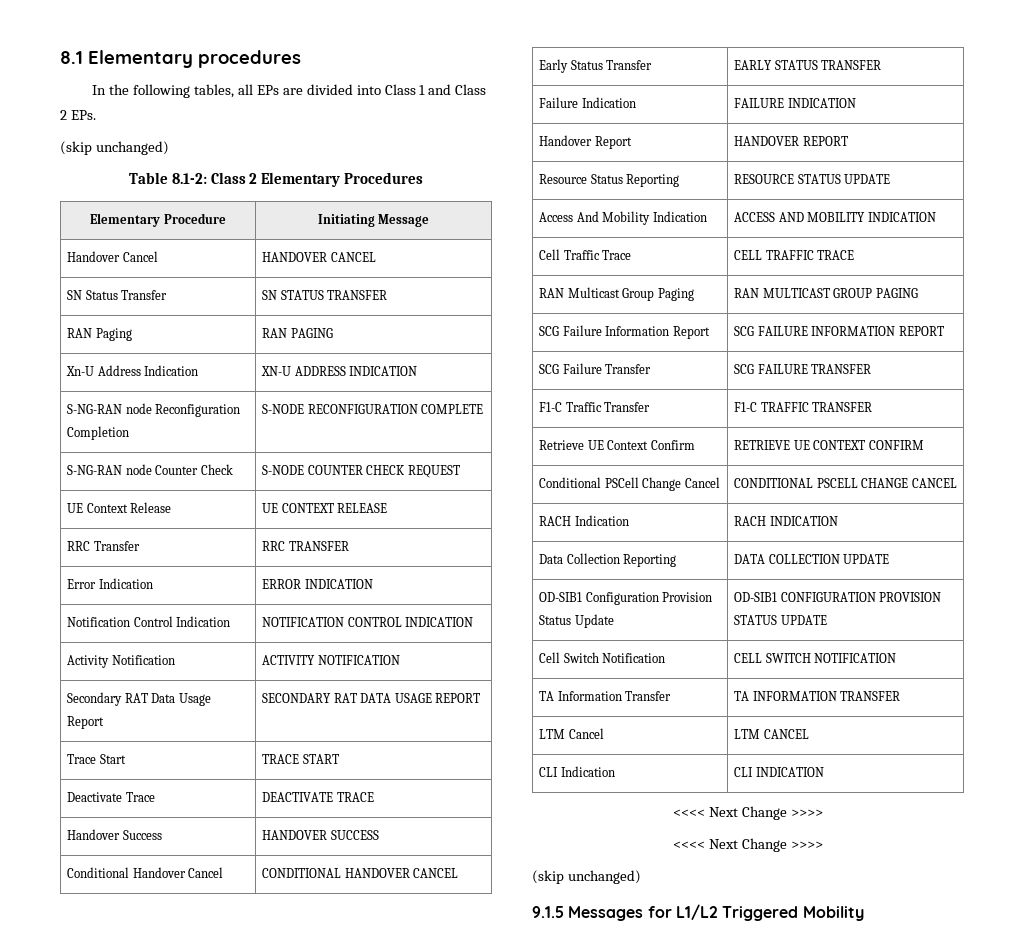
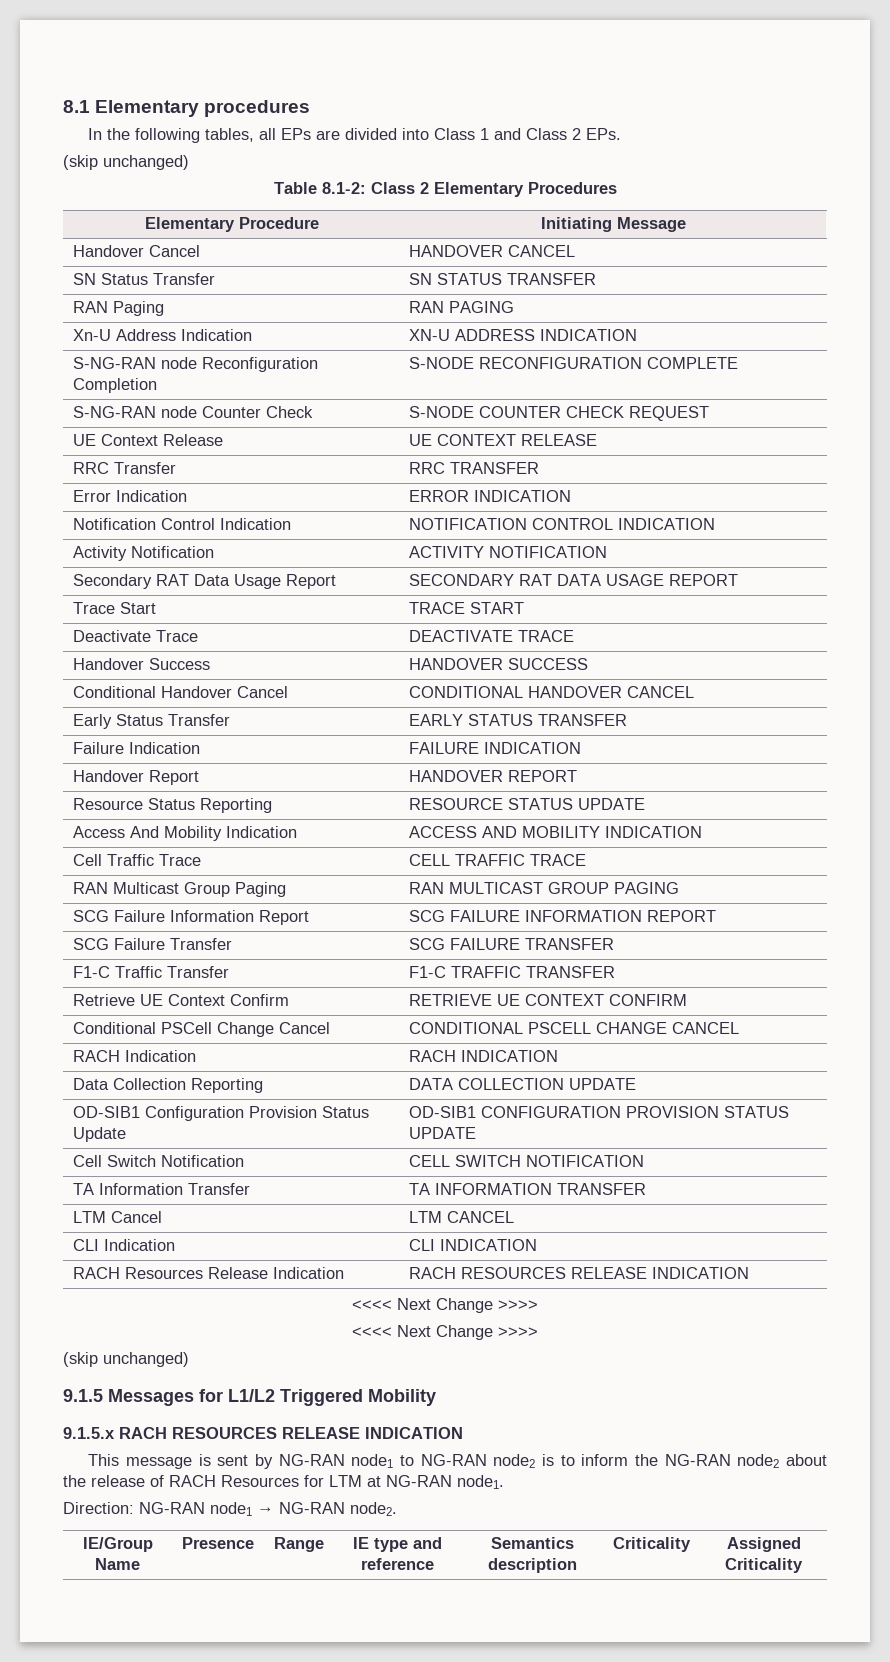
(824, 772) none -> [72,1267,344,1279] [408,1267,749,1279] // RACH Resources Release Indication | RACH RESOURCES RELEASE INDICATION
(864, 913) none -> [63,1427,463,1439] [88,1454,827,1469] [63,1475,504,1489] [63,1502,397,1516] [82,1537,153,1552] [95,1558,140,1570] [181,1537,254,1549] [273,1537,324,1552] [353,1537,443,1552] [361,1558,435,1570] [490,1537,574,1549] [487,1558,577,1573] [613,1537,691,1552] [726,1537,801,1552] [725,1558,803,1573] // 9.1.5.x RACH RESOURCES RELEASE INDICATION // This message is sent by NG-RAN node1 to NG-RAN node2 is to inform the NG-RAN node2 about the release of RACH Resources for LTM at NG-RAN node1. // Direction: NG-RAN node1 → NG-RAN node2. // IE/Group Name | Presence | Range | IE type and reference | Semantics description | Criticality | Assigned Criticality

